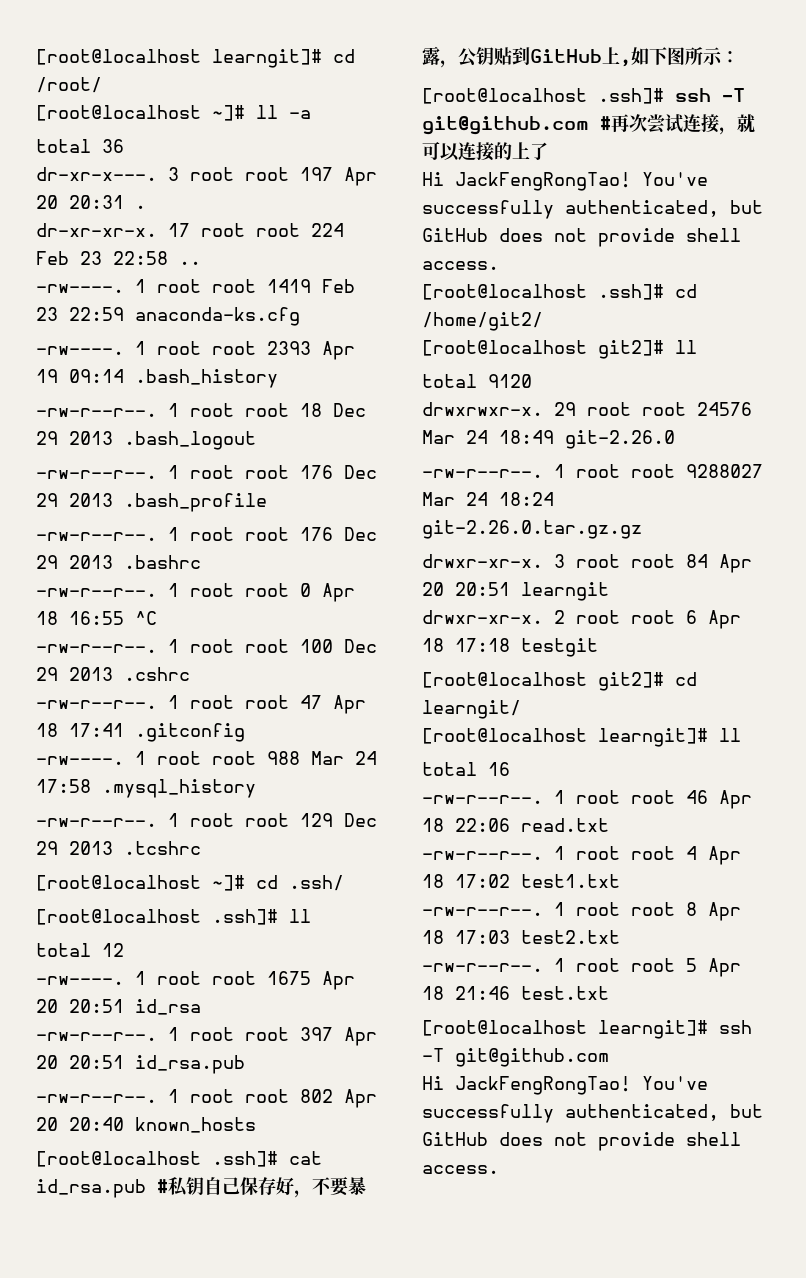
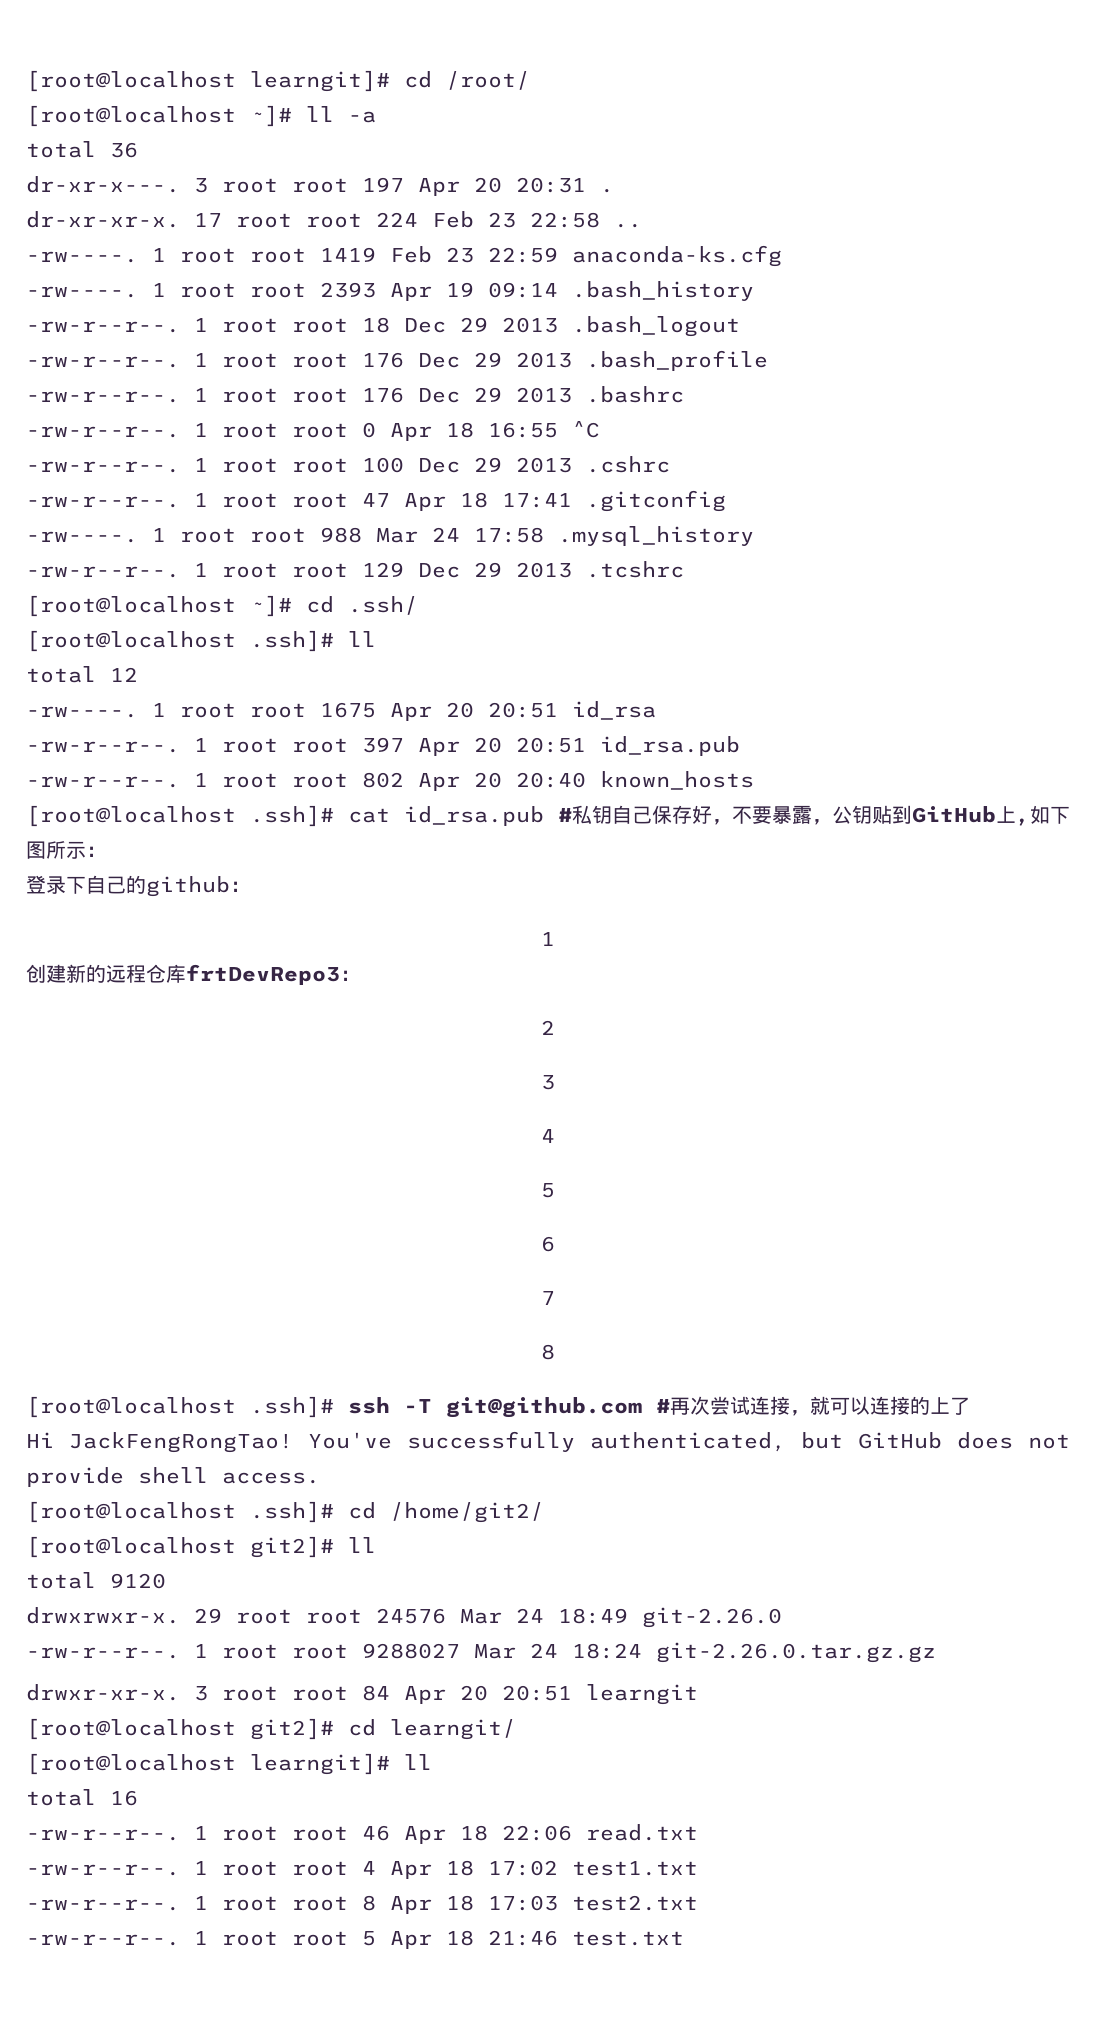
(739, 57) none -> [26,875,250,897] [541,932,555,946] [26,964,360,985] [541,1020,555,1035] [541,1075,555,1090] [541,1129,555,1143] [541,1183,555,1198] [541,1236,555,1252] [541,1291,555,1305] [541,1344,555,1360] // 登录下自己的github： // 1 // 创建新的远程仓库frtDevRepo3： // 2 // 3 // 4 // 5 // 6 // 7 // 8
[422,610,741,629] [422,638,598,657] // drwxr-xr-x. 2 root root 6 Apr 18 17:18 testgit -> (698, 1694) none
[422,1020,752,1039] [422,1048,609,1067] [422,1076,708,1095] [422,1104,763,1123] [422,1132,741,1151] [422,1165,499,1174] // [root@localhost learngit]# ssh -T git@github.com // Hi JackFengRongTao! You've successfully authenticated, but GitHub does not provide shell access. -> (684, 1938) none

